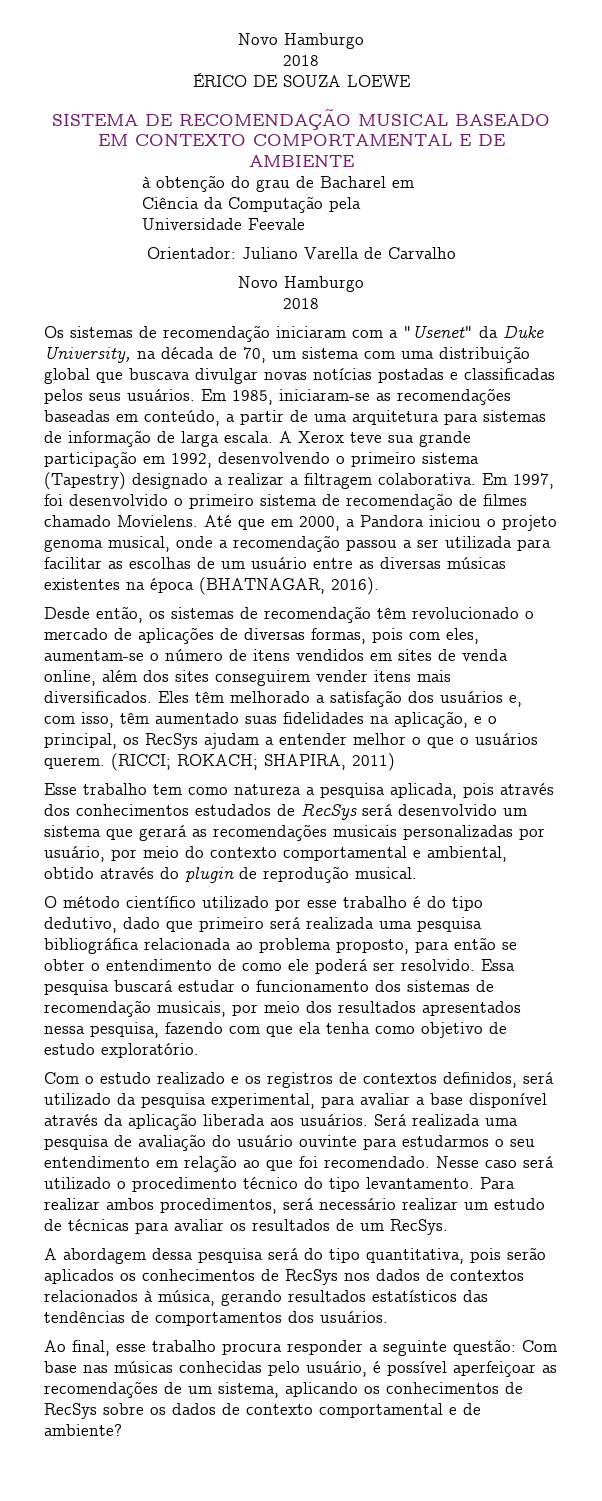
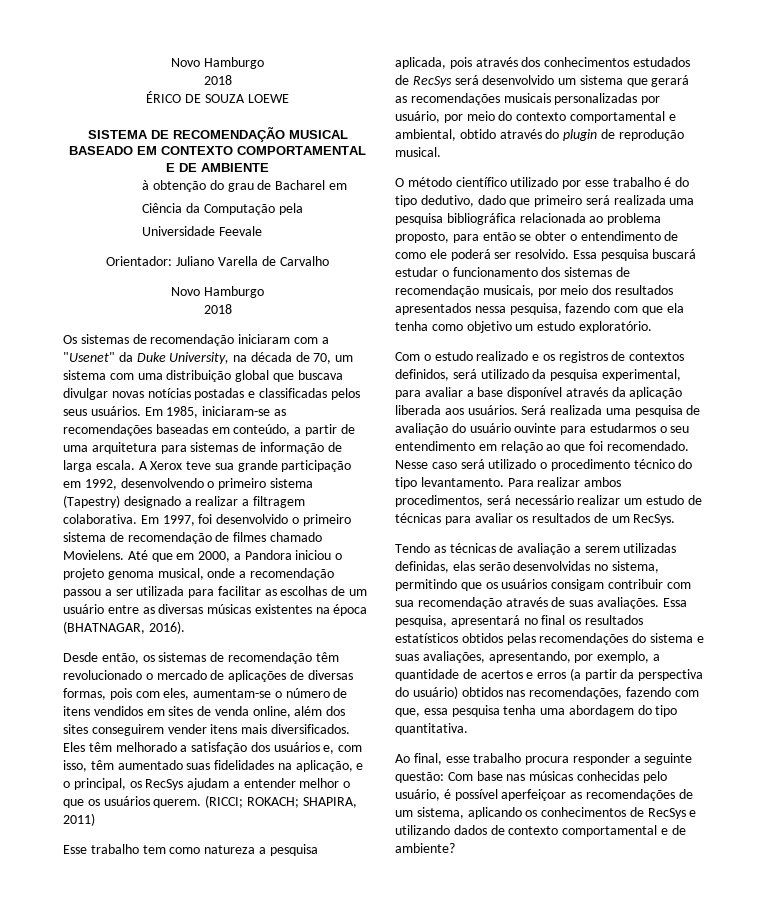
[460,737,469,745] o -> [87,799,100,806] os
[489,1022,507,1034] de -> [515,324,534,331] um
[44,1247,546,1264] [44,1269,524,1285] [44,1290,488,1306] [44,1311,388,1326] A abordagem dessa pesquisa será do tipo quantitativa, pois serão aplicados os conhecimentos de RecSys nos dados de contextos relacionados à música, gerando resultados estatísticos das tendências de comportamentos dos usuários. -> [395,543,677,555] [395,561,659,573] [395,579,691,591] [395,597,687,609] [395,615,643,627] [395,633,704,645] [395,651,660,663] [395,668,704,681] [395,686,699,699] [395,705,678,717] [395,723,468,735] Tendo as técnicas de avaliação a serem utilizadas definidas, elas serão desenvolvidas no sistema, permitindo que os usuários consigam contribuir com sua recomendação através de suas avaliações. Essa pesquisa, apresentará no final os resultados estatísticos obtidos pelas recomendações do sistema e suas avaliações, apresentando, por exemplo, a quantidade de acertos e erros (a partir da perspectiva do usuário) obtidos nas recomendações, fazendo com que, essa pesquisa tenha uma abordagem do tipo quantitativa.
[103,1403,166,1415] sobre os -> [689,810,697,817] [395,825,450,835] e utilizando

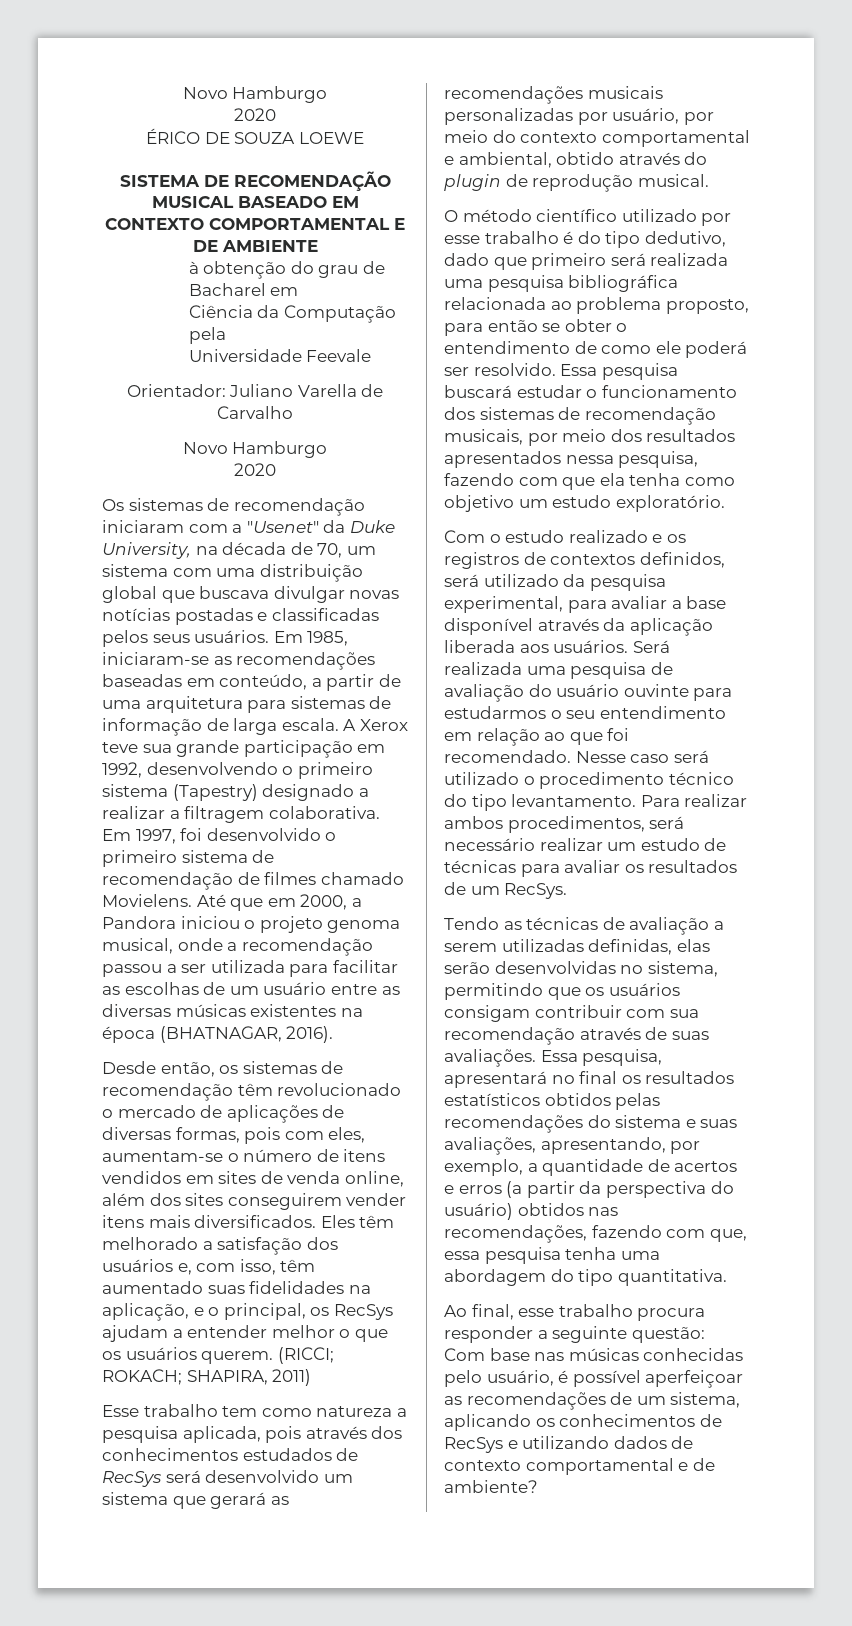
[171,57,264,69] [203,75,232,85] Novo Hamburgo // 2018 -> [182,86,328,103] [234,108,276,121] Novo Hamburgo // 2020
[203,304,232,314] 2018 -> [234,463,276,476] 2020

